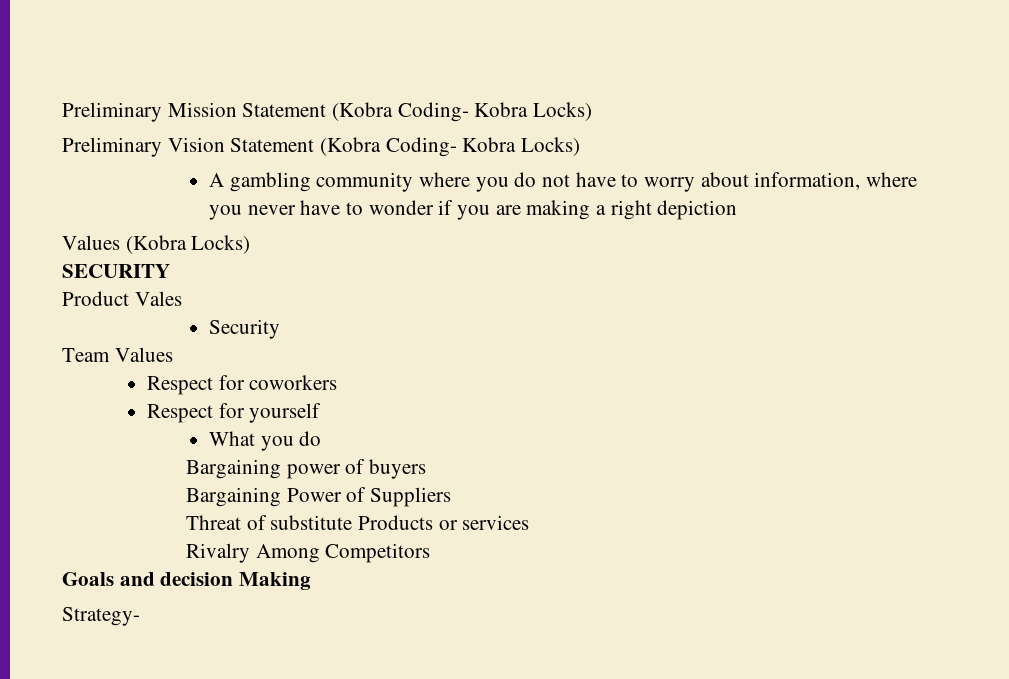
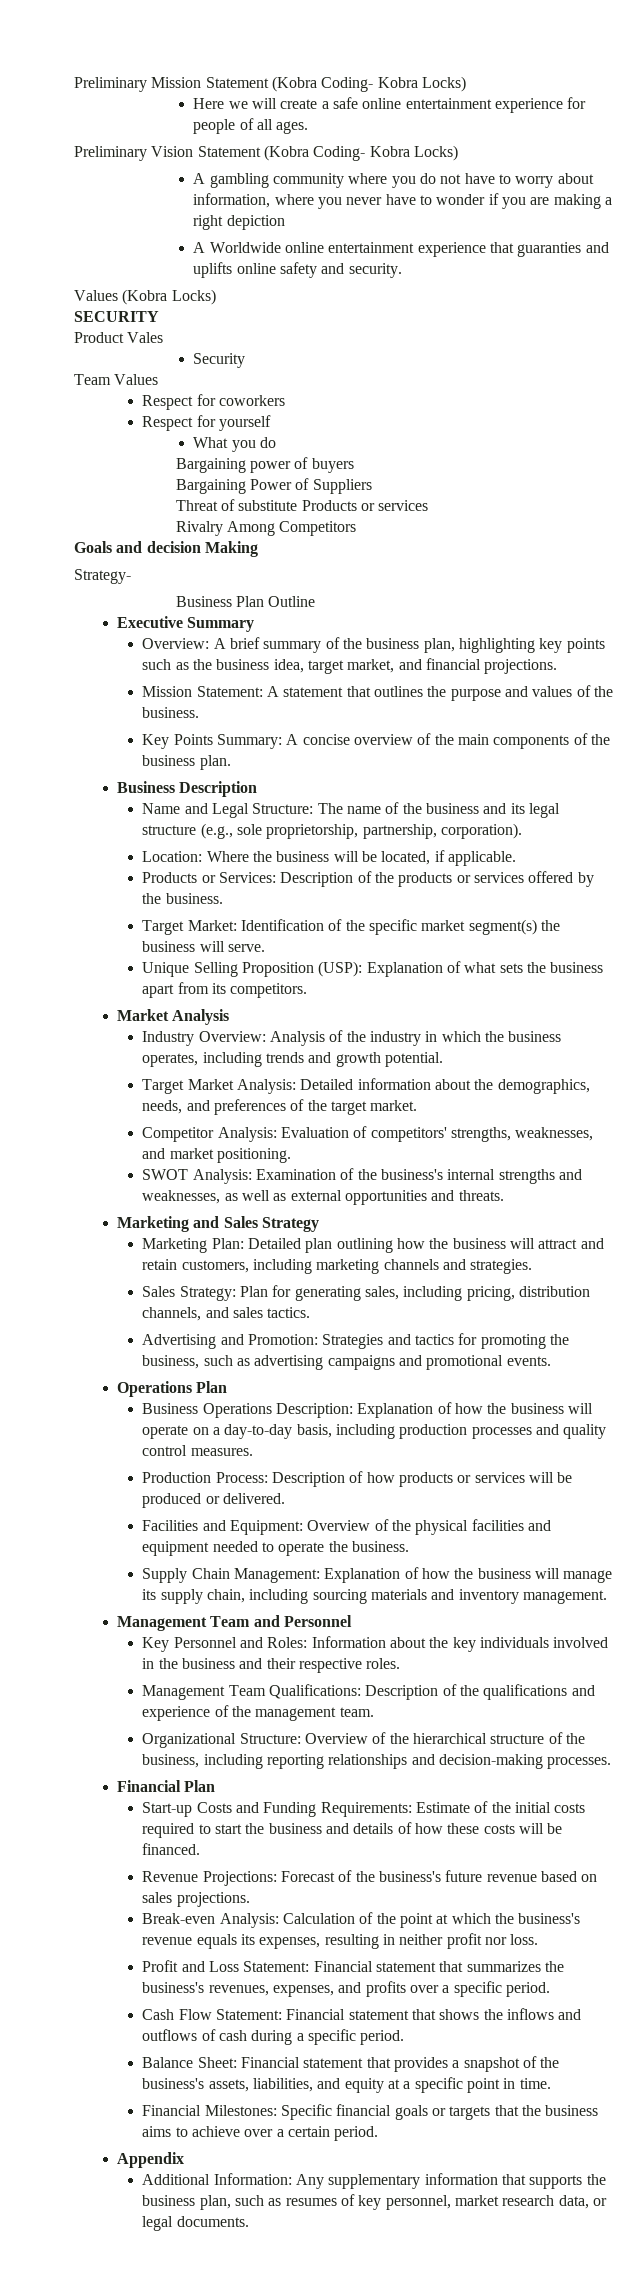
(593, 111) none -> [193,97,587,113] [193,118,309,134] // Here we will create a safe online entertainment experience for people of all ages.
(738, 210) none -> [193,242,609,257] [193,262,402,278] // A Worldwide online entertainment experience that guaranties and uplifts online safety and security.
(140, 616) none -> [175,596,316,607] [117,616,255,632] [142,637,605,653] [142,658,558,674] [142,685,614,701] [142,707,200,718] [142,733,611,749] [142,755,231,770] [117,781,258,797] [142,802,561,818] [142,823,523,839] [142,850,517,866] [142,871,594,887] [142,893,223,904] [142,919,561,935] [142,941,266,952] [142,961,604,977] [142,982,308,998] [117,1009,230,1025] [142,1030,562,1046] [142,1052,444,1067] [142,1078,590,1094] [142,1099,418,1115] [142,1126,594,1142] [142,1148,292,1163] [142,1168,583,1184] [142,1190,504,1205] [117,1216,320,1232] [142,1238,604,1253] [142,1259,533,1274] [142,1285,591,1301] [142,1307,311,1321] [142,1333,570,1349] [142,1355,551,1370] [117,1381,228,1397] [142,1402,594,1418] [142,1424,607,1439] [142,1445,253,1456] [142,1471,573,1487] [142,1493,286,1508] [142,1519,552,1535] [142,1541,410,1556] [142,1567,613,1583] [142,1589,608,1604] [117,1615,353,1631] [142,1636,609,1652] [142,1658,401,1673] [142,1684,595,1700] [142,1705,374,1721] [142,1732,586,1748] [142,1754,612,1769] [117,1780,216,1792] [142,1801,586,1817] [142,1822,563,1838] [142,1843,201,1855] [142,1870,598,1886] [142,1892,250,1907] [142,1912,581,1928] [142,1933,539,1949] [142,1960,565,1972] [142,1981,551,1997] [142,2008,582,2020] [142,2029,405,2045] [142,2056,560,2072] [142,2077,551,2093] [142,2104,599,2120] [142,2126,379,2141] [117,2152,185,2168] [142,2173,606,2189] [142,2194,608,2210] [142,2216,249,2231] // Business Plan Outline // Executive Summary // Overview: A brief summary of the business plan, highlighting key points such as the business idea, target market, and financial projections. // Mission Statement: A statement that outlines the purpose and values of the business. // Key Points Summary: A concise overview of the main components of the business plan. // Business Description // Name and Legal Structure: The name of the business and its legal structure (e.g., sole proprietorship, partnership, corporation). // Location: Where the business will be located, if applicable. // Products or Services: Description of the products or services offered by the business. // Target Market: Identification of the specific market segment(s) the business will serve. // Unique Selling Proposition (USP): Explanation of what sets the business apart from its competitors. // Market Analysis // Industry Overview: Analysis of the industry in which the business operates, including trends and growth potential. // Target Market Analysis: Detailed information about the demographics, needs, and preferences of the target market. // Competitor Analysis: Evaluation of competitors' strengths, weaknesses, and market positioning. // SWOT Analysis: Examination of the business's internal strengths and weaknesses, as well as external opportunities and threats. // Marketing and Sales Strategy // Marketing Plan: Detailed plan outlining how the business will attract and retain customers, including marketing channels and strategies. // Sales Strategy: Plan for generating sales, including pricing, distribution channels, and sales tactics. // Advertising and Promotion: Strategies and tactics for promoting the business, such as advertising campaigns and promotional events. // Operations Plan // Business Operations Description: Explanation of how the business will operate on a day-to-day basis, including production processes and quality control measures. // Production Process: Description of how products or services will be produced or delivered. // Facilities and Equipment: Overview of the physical facilities and equipment needed to operate the business. // Supply Chain Management: Explanation of how the business will manage its supply chain, including sourcing materials and inventory management. // Management Team and Personnel // Key Personnel and Roles: Information about the key individuals involved in the business and their respective roles. // Management Team Qualifications: Description of the qualifications and experience of the management team. // Organizational Structure: Overview of the hierarchical structure of the business, including reporting relationships and decision-making processes. // Financial Plan // Start-up Costs and Funding Requirements: Estimate of the initial costs required to start the business and details of how these costs will be financed. // Revenue Projections: Forecast of the business's future revenue based on sales projections. // Break-even Analysis: Calculation of the point at which the business's revenue equals its expenses, resulting in neither profit nor loss. // Profit and Loss Statement: Financial statement that summarizes the business's revenues, expenses, and profits over a specific period. // Cash Flow Statement: Financial statement that shows the inflows and outflows of cash during a specific period. // Balance Sheet: Financial statement that provides a snapshot of the business's assets, liabilities, and equity at a specific point in time. // Financial Milestones: Specific financial goals or targets that the business aims to achieve over a certain period. // Appendix // Additional Information: Any supplementary information that supports the business plan, such as resumes of key personnel, market research data, or legal documents.

